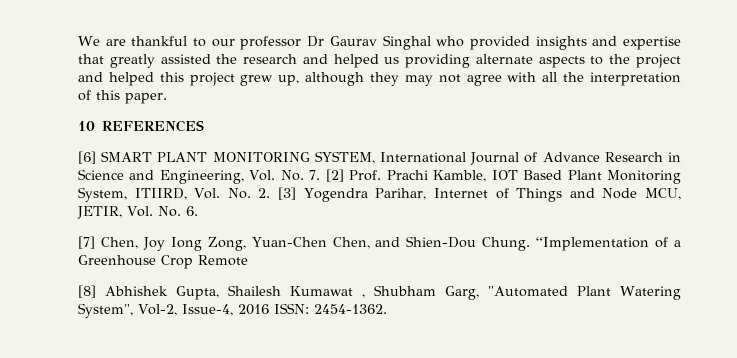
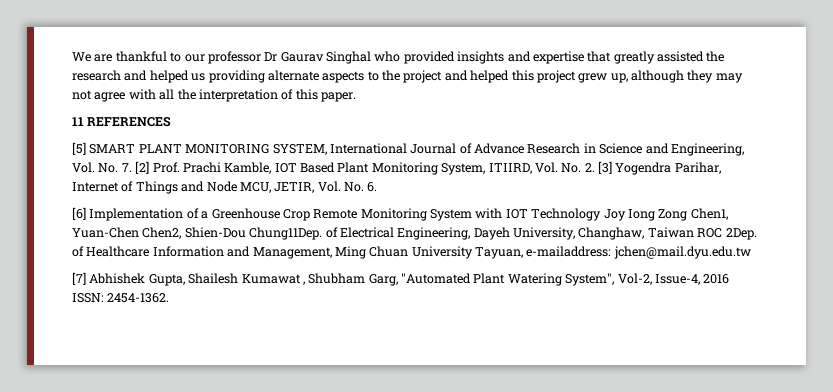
[78,121,95,131] 10 -> [72,117,84,126] 11
[78,151,96,164] [6] -> [72,142,86,155] [5]
[78,236,650,251] [7] Chen, Joy Iong Zong, Yuan-Chen Chen, and Shien-Dou Chung. “Implementation -> [72,207,184,221] [6] Implementation
[78,285,96,298] // [8] -> [360,208,728,221] [72,227,757,240] [72,246,751,259] [72,272,86,285] Monitoring System with IOT Technology Joy Iong Zong Chen1, Yuan-Chen Chen2, Shien-Dou Chung11Dep. of Electrical Engineering, Dayeh University, Changhaw, Taiwan ROC 2Dep. of Healthcare Information and Management, Ming Chuan University Tayuan, e-mailaddress: jchen@mail.dyu.edu.tw // [7]

